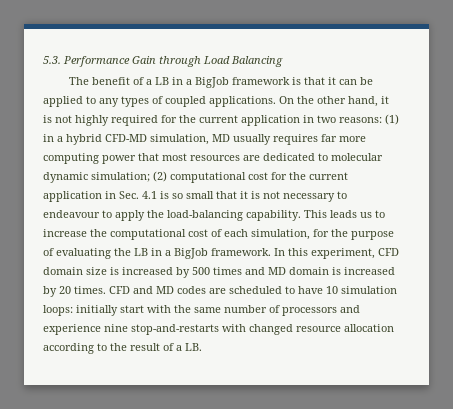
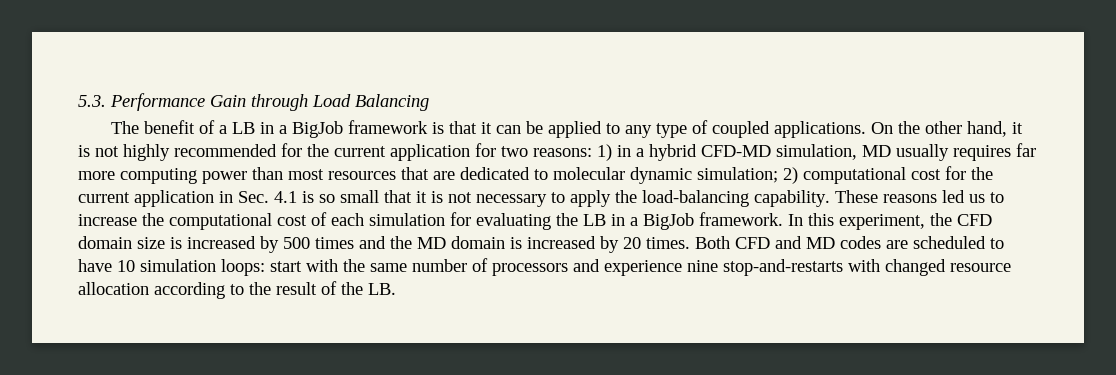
[121,96,149,107] types -> [655,123,687,138] type
[111,115,314,126] required for the current application in -> [174,143,496,161] recommended for the current application for
[385,114,399,125] (1) -> [597,144,612,161] 1)
[138,153,159,161] that -> [252,167,283,180] than
(240, 158) none -> [401,167,429,180] that
[153,171,167,182] (2) -> [783,167,798,184] 2)
[43,210,112,218] endeavour to -> (565, 197) none
[304,210,357,218] This leads -> [835,190,965,203] These reasons led
[251,229,394,240] [43,248,54,256] simulation, for the purpose of -> [369,212,471,226] simulation for
(375, 253) none -> [930,213,952,226] the
(265, 271) none -> [390,236,412,249] the
(106, 290) none -> [695,236,730,249] Both
[76,305,118,316] initially -> (265, 267) none
[176,345,182,351] a -> [341,282,363,295] the

